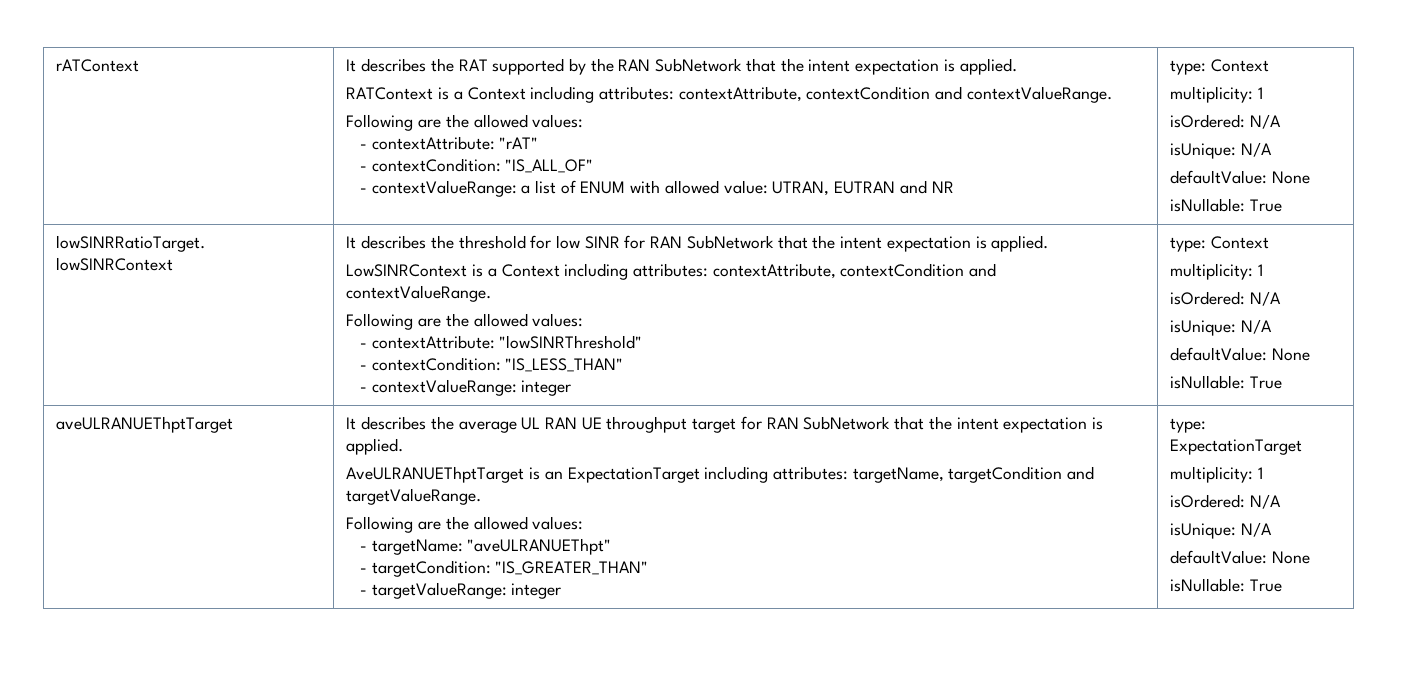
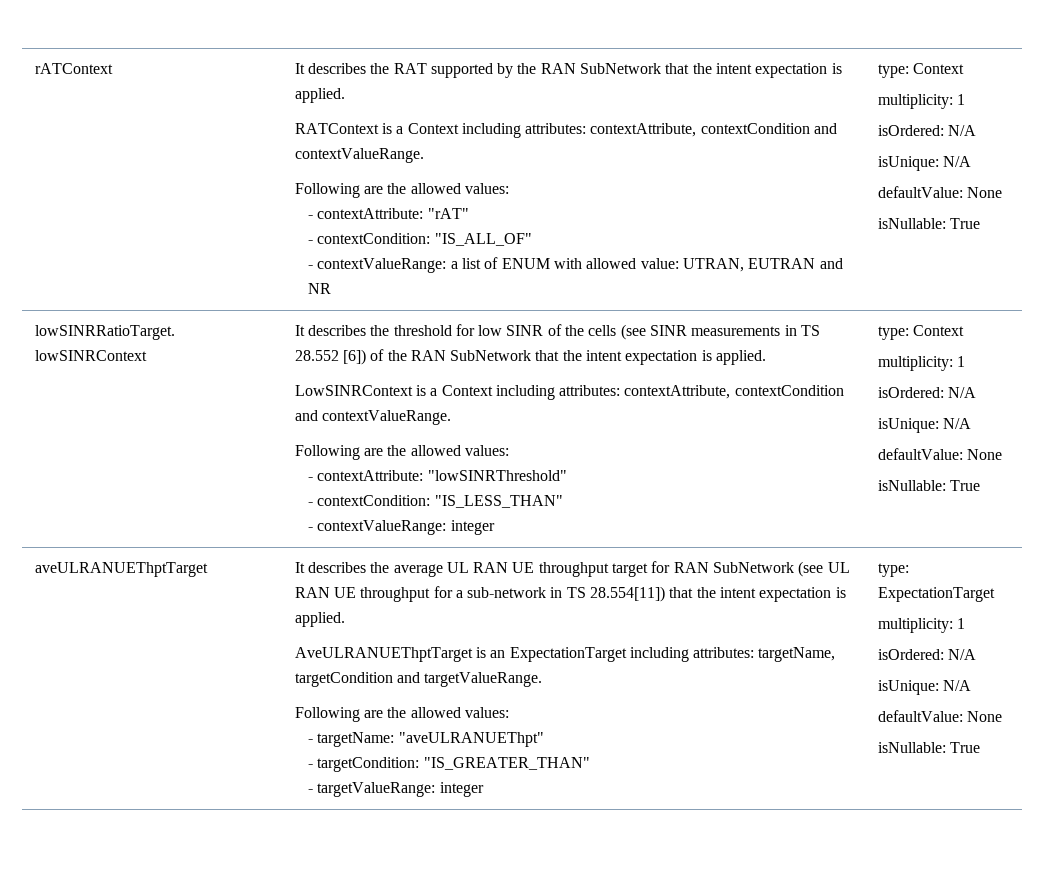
[624,235,646,249] for -> [547,324,821,340] [294,349,407,365] of the cells (see SINR measurements in TS 28.552 [6]) of the
(891, 423) none -> [798,561,850,577] [294,586,666,602] (see UL RAN UE throughput for a sub-network in TS 28.554[11])

